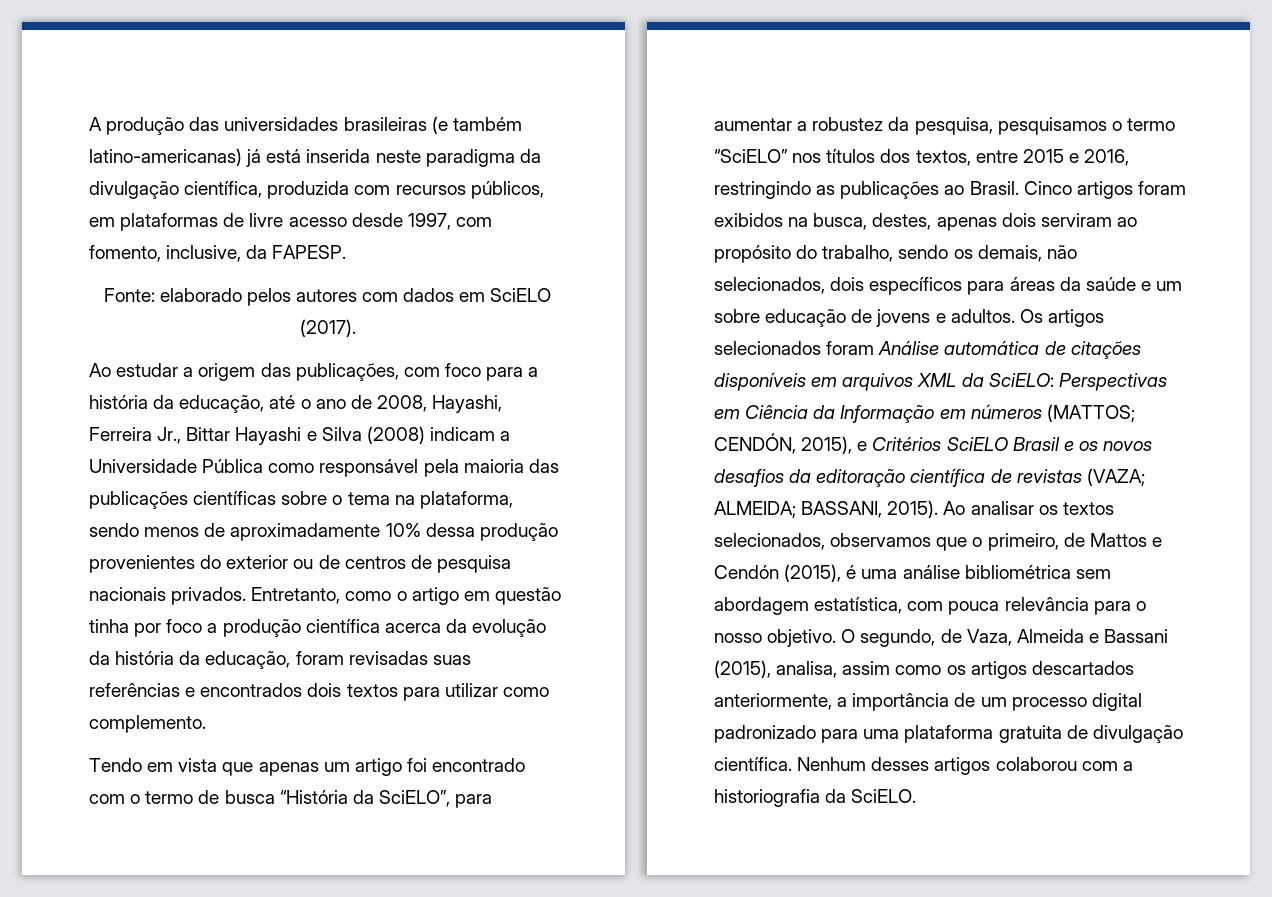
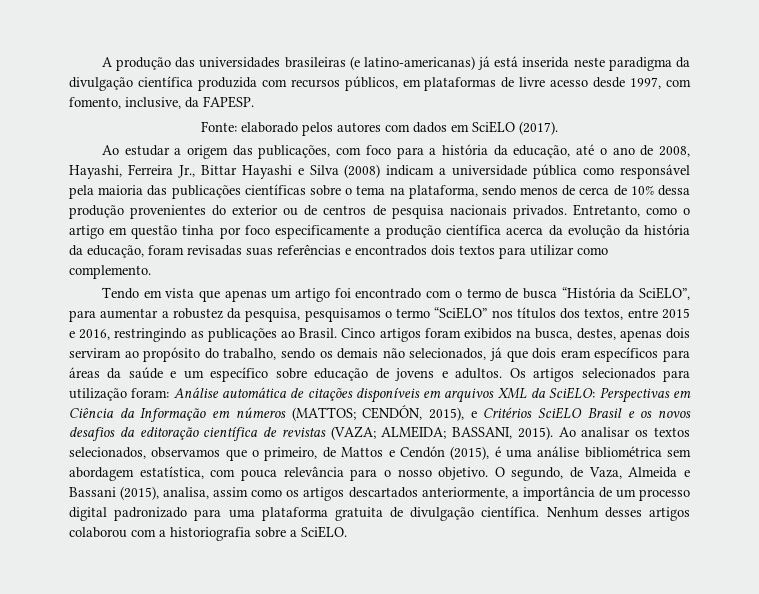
[452,117,522,131] também -> (360, 63) none
[184,181,263,198] científica, -> [137,76,193,87] científica
[89,459,264,473] Universidade Pública -> [452,164,578,179] universidade pública
[230,523,381,541] aproximadamente -> [579,185,627,196] cerca de
(203, 626) none -> [274,225,369,239] especificamente
[977,245,1042,262] demais, -> [337,348,379,359] demais
[830,277,865,291] dois -> [490,347,591,362] já que dois eram
(1183, 286) none -> [210,367,269,382] específico
[826,341,875,355] foram -> [662,370,690,382] [69,388,170,401] para utilização foram:
[825,789,847,803] da -> [255,527,297,538] sobre a

